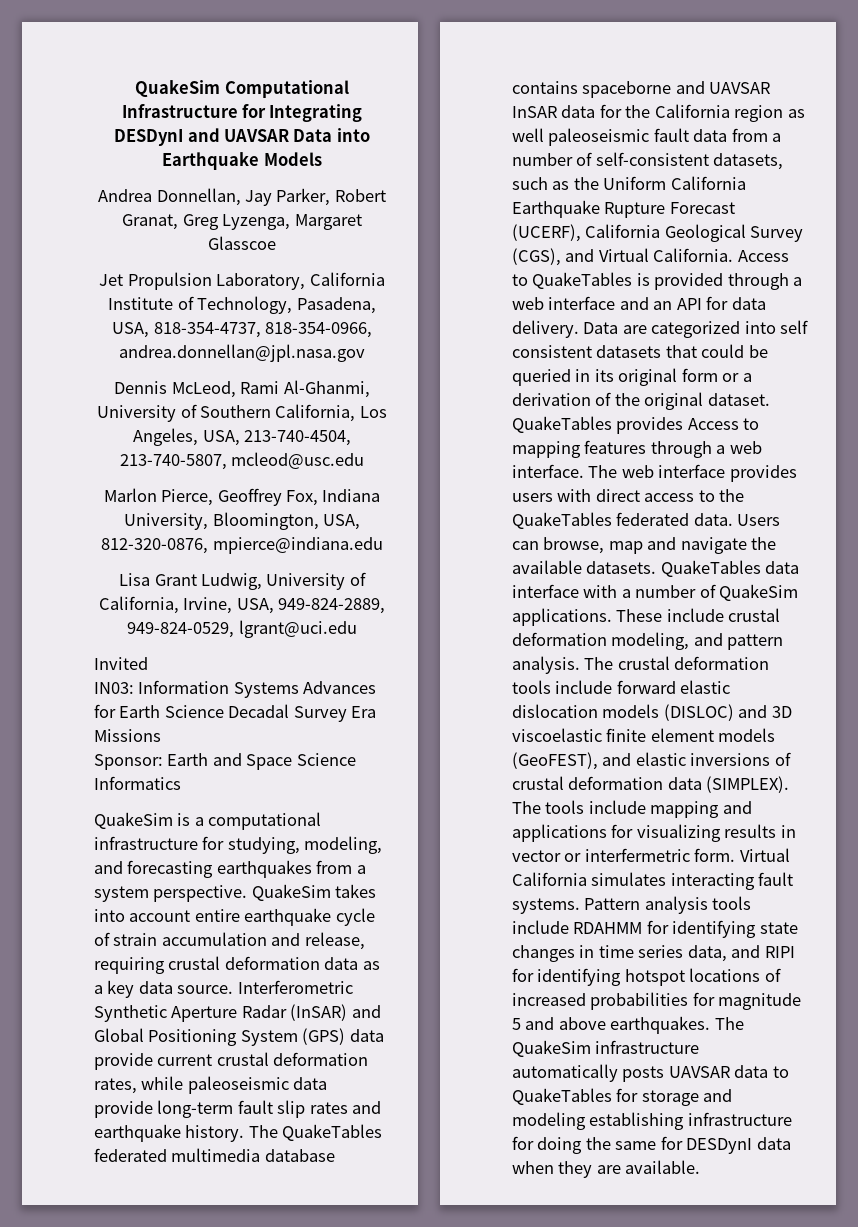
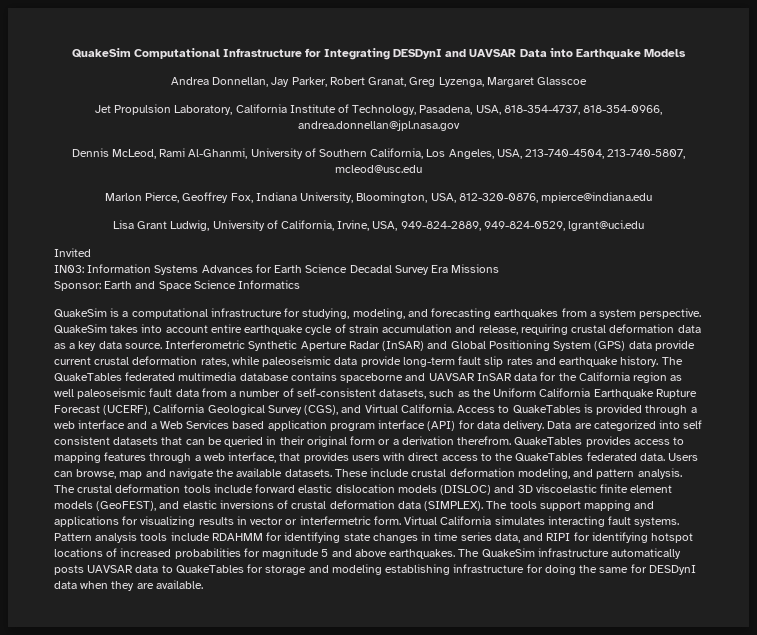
[653,298,702,310] an API -> [150,420,456,431] a Web Services based application program interface (API)
[701,344,745,358] could -> [185,439,205,445] can
[594,369,614,382] its -> [279,436,305,445] their
[595,392,770,410] of the original dataset. -> [457,436,512,445] therefrom.
[687,418,739,430] Access -> [633,439,670,445] access
[512,464,726,478] interface. The web interface -> [228,452,301,463] interface, that
[660,560,800,577] [512,584,799,601] [512,608,612,626] QuakeTables data interface with a number of QuakeSim applications. -> (332, 473) none
[588,800,646,814] include -> [539,501,581,511] support

